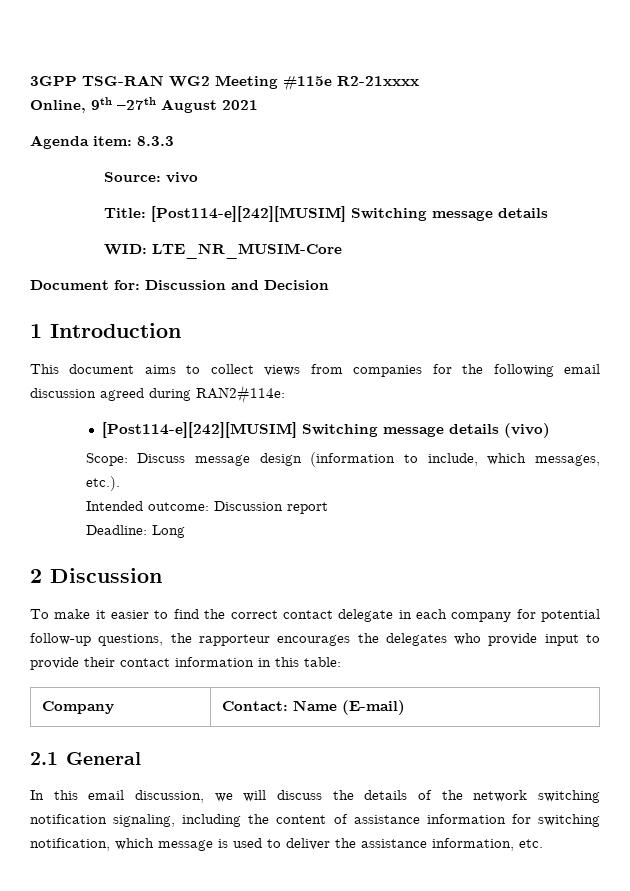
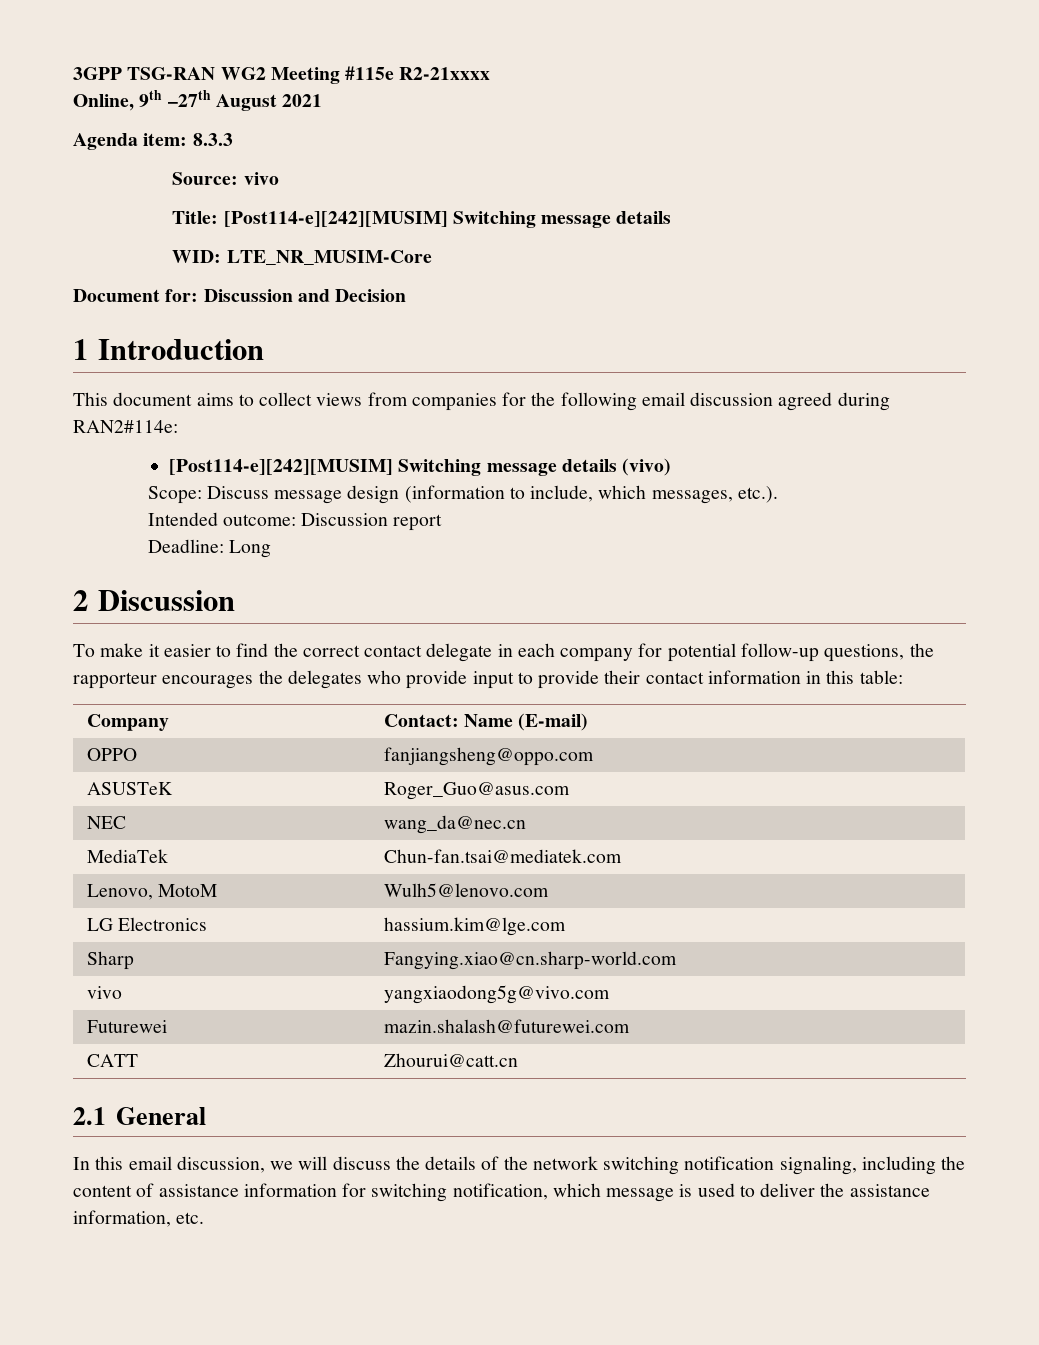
(405, 707) none -> [86,748,137,761] [383,747,594,766] [86,782,173,795] [383,782,570,800] [86,816,126,829] [383,815,526,834] [86,849,168,863] [383,849,622,863] [86,884,218,900] [383,883,549,897] [86,917,208,931] [383,917,566,936] [86,951,134,970] [383,951,677,970] [86,986,122,999] [383,985,610,1004] [86,1020,167,1033] [383,1019,630,1033] [86,1054,138,1067] [383,1053,518,1067] // OPPO | fanjiangsheng@oppo.com // ASUSTeK | Roger_Guo@asus.com // NEC | wang_da@nec.cn // MediaTek | Chun-fan.tsai@mediatek.com // Lenovo, MotoM | Wulh5@lenovo.com // LG Electronics | hassium.kim@lge.com // Sharp | Fangying.xiao@cn.sharp-world.com // vivo | yangxiaodong5g@vivo.com // Futurewei | mazin.shalash@futurewei.com // CATT | Zhourui@catt.cn

